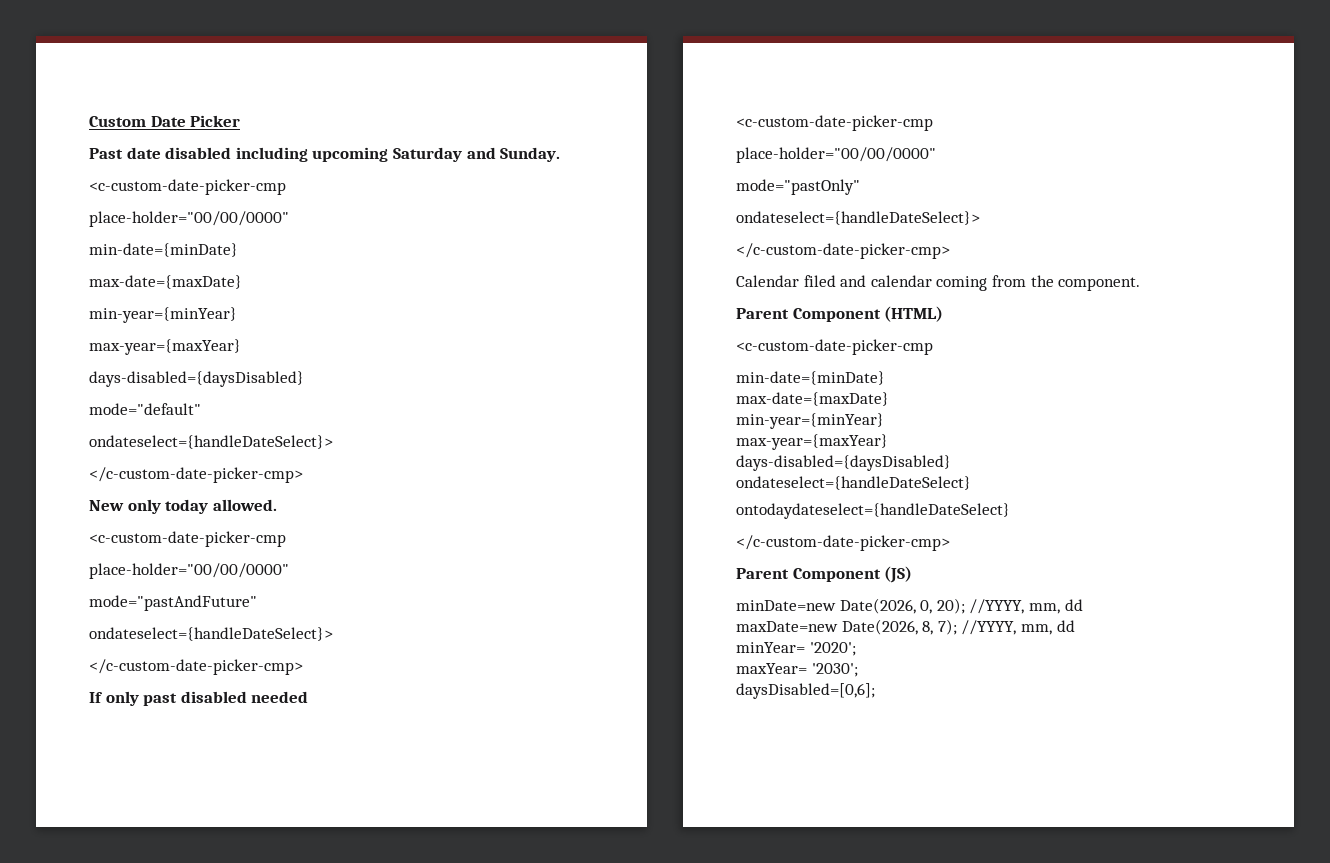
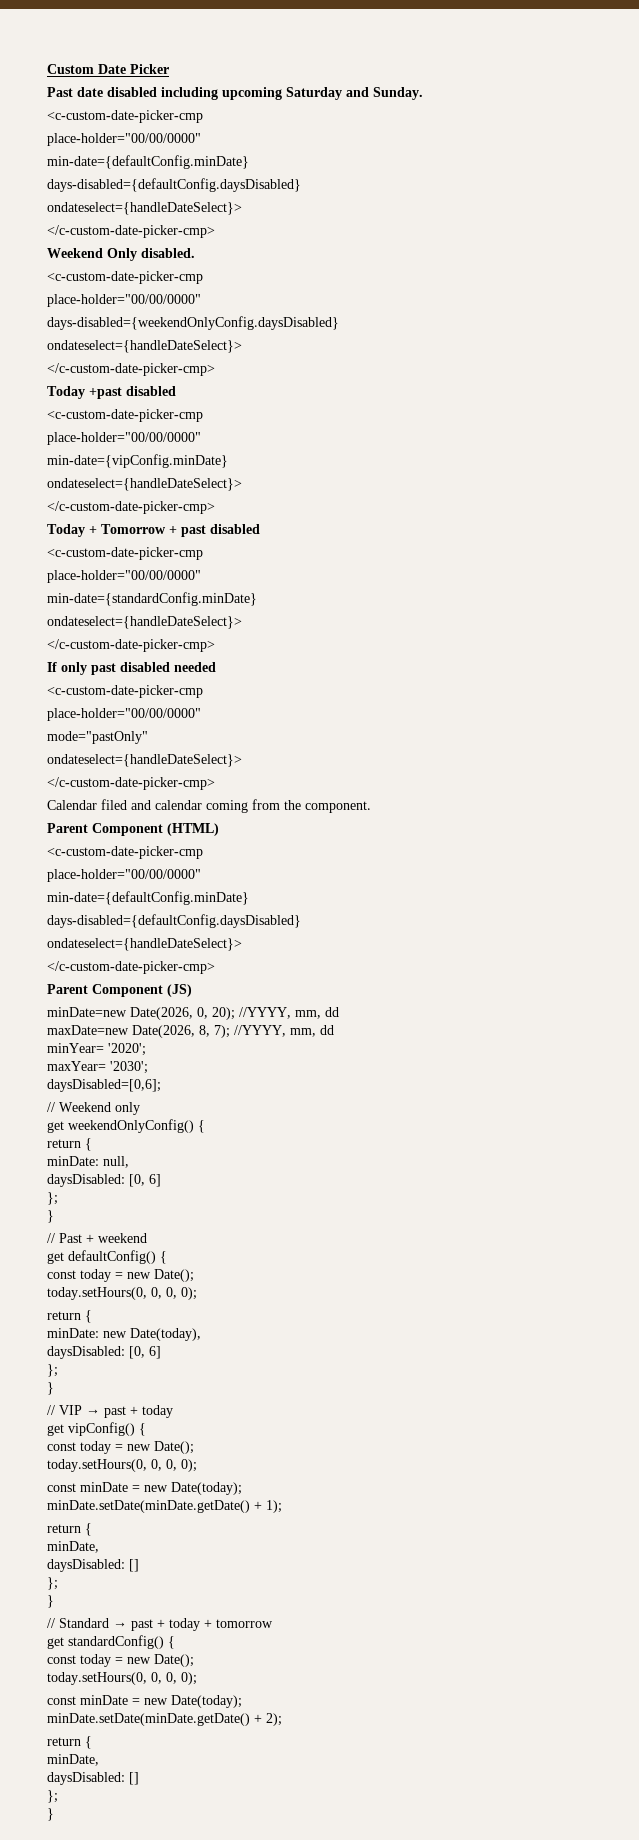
[89,243,238,257] [89,275,242,289] [89,307,237,323] [89,339,241,355] [89,371,304,387] [89,403,201,415] [89,435,333,449] [89,467,303,483] [89,499,277,514] [89,531,286,547] [89,563,289,579] [89,595,257,611] min-date={minDate} // max-date={maxDate} // min-year={minYear} // max-year={maxYear} // days-disabled={daysDisabled} // mode="default" // ondateselect={handleDateSelect}> // </c-custom-date-picker-cmp> // New only today allowed. // <c-custom-date-picker-cmp // place-holder="00/00/0000" // mode="pastAndFuture" -> [47,155,249,169] [47,178,301,192] [47,202,242,215] [47,225,215,238] [47,248,195,261] [47,271,203,284] [47,294,201,307] [47,316,339,330] [47,340,242,353] [47,363,215,376] [47,386,176,399] [47,409,203,422] [47,432,201,445] [47,454,228,468] [47,478,242,491] [47,501,215,514] [47,524,260,537] [47,547,203,560] [47,570,201,583] [47,592,257,606] min-date={defaultConfig.minDate} // days-disabled={defaultConfig.daysDisabled} // ondateselect={handleDateSelect}> // </c-custom-date-picker-cmp> // Weekend Only disabled. // <c-custom-date-picker-cmp // place-holder="00/00/0000" // days-disabled={weekendOnlyConfig.daysDisabled} // ondateselect={handleDateSelect}> // </c-custom-date-picker-cmp> // Today +past disabled // <c-custom-date-picker-cmp // place-holder="00/00/0000" // min-date={vipConfig.minDate} // ondateselect={handleDateSelect}> // </c-custom-date-picker-cmp> // Today + Tomorrow + past disabled // <c-custom-date-picker-cmp // place-holder="00/00/0000" // min-date={standardConfig.minDate}
[736,371,885,385] [736,392,889,406] [736,413,884,429] [736,434,888,450] [736,455,951,471] [736,476,971,490] [736,503,1010,519] min-date={minDate} // max-date={maxDate} // min-year={minYear} // max-year={maxYear} // days-disabled={daysDisabled} // ondateselect={handleDateSelect} // ontodaydateselect={handleDateSelect} -> [47,869,201,882] [47,891,249,905] [47,914,301,928] [47,938,242,951] place-holder="00/00/0000" // min-date={defaultConfig.minDate} // days-disabled={defaultConfig.daysDisabled} // ondateselect={handleDateSelect}>
(875, 691) none -> [47,1102,140,1115] [47,1119,205,1133] [47,1138,92,1151] [47,1156,129,1168] [47,1174,161,1187] [47,1192,58,1205] [47,1210,54,1223] [47,1233,147,1243] [47,1250,167,1264] [47,1269,194,1282] [47,1287,197,1300] [47,1310,92,1323] [47,1328,201,1341] [47,1346,161,1359] [47,1364,58,1377] [47,1382,54,1395] [47,1405,173,1418] [47,1422,146,1436] [47,1441,194,1454] [47,1459,197,1472] [47,1482,242,1495] [47,1500,282,1513] [47,1523,92,1536] [47,1541,99,1553] [47,1559,139,1572] [47,1577,58,1590] [47,1595,54,1608] [47,1618,273,1631] [47,1635,175,1649] [47,1654,194,1667] [47,1672,197,1685] [47,1695,242,1708] [47,1713,282,1726] [47,1736,92,1749] [47,1754,99,1766] [47,1772,139,1785] [47,1790,58,1803] [47,1808,54,1821] // // Weekend only // get weekendOnlyConfig() { // return { // minDate: null, // daysDisabled: [0, 6] // }; // } // // Past + weekend // get defaultConfig() { // const today = new Date(); // today.setHours(0, 0, 0, 0); // return { // minDate: new Date(today), // daysDisabled: [0, 6] // }; // } // // VIP → past + today // get vipConfig() { // const today = new Date(); // today.setHours(0, 0, 0, 0); // const minDate = new Date(today); // minDate.setDate(minDate.getDate() + 1); // return { // minDate, // daysDisabled: [] // }; // } // // Standard → past + today + tomorrow // get standardConfig() { // const today = new Date(); // today.setHours(0, 0, 0, 0); // const minDate = new Date(today); // minDate.setDate(minDate.getDate() + 2); // return { // minDate, // daysDisabled: [] // }; // }

